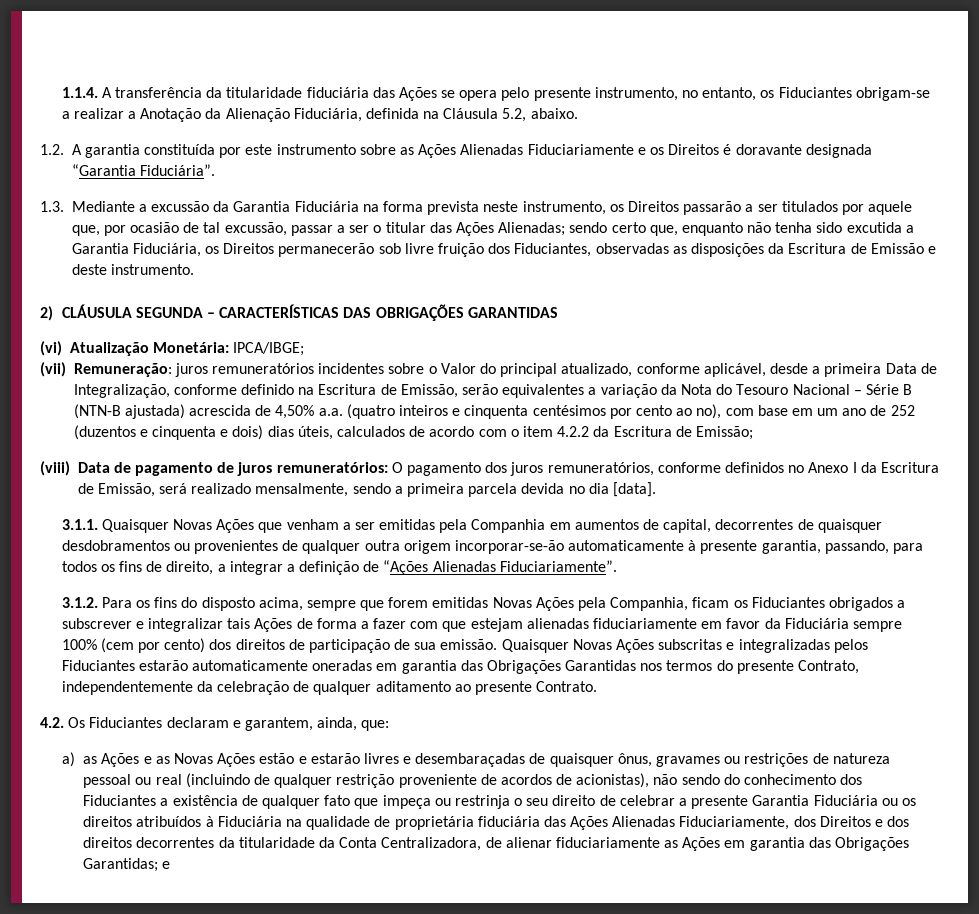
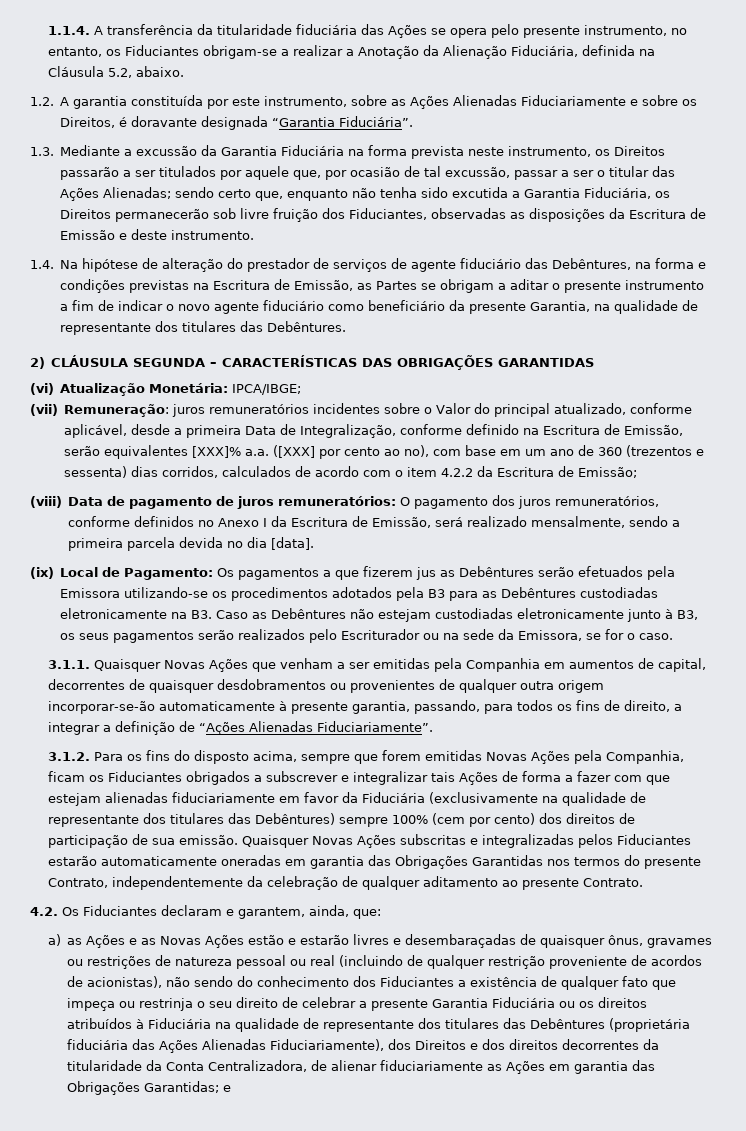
[276,144,356,155] instrumento -> [264,96,348,107] instrumento,
[649,144,720,155] os Direitos -> [642,95,698,106] [60,117,116,128] sobre os Direitos,
(194, 269) none -> [30,258,707,272] [60,279,705,293] [60,300,699,314] [60,321,347,335] // 1.4. Na hipótese de alteração do prestador de serviços de agente fiduciário das Debêntures, na forma e condições previstas na Escritura de Emissão, as Partes se obrigam a aditar o presente instrumento a fim de indicar o novo agente fiduciário como beneficiário da presente Garantia, na qualidade de representante dos titulares das Debêntures.
[588,384,913,398] [73,404,606,419] a variação da Nota do Tesouro Nacional – Série B (NTN-B ajustada) acrescida de 4,50% a.a. (quatro inteiros e cinquenta centésimos -> [192,445,316,458] [XXX]% a.a. ([XXX]
[890,405,915,416] [73,425,333,440] 252 (duzentos e cinquenta e dois) dias úteis, -> [598,445,705,457] [64,466,219,478] 360 (trezentos e sessenta) dias corridos,
(656, 489) none -> [30,566,676,580] [60,587,659,601] [60,608,699,622] [60,629,674,643] // (ix) Local de Pagamento: Os pagamentos a que fizerem jus as Debêntures serão efetuados pela Emissora utilizando-se os procedimentos adotados pela B3 para as Debêntures custodiadas eletronicamente na B3. Caso as Debêntures não estejam custodiadas eletronicamente junto à B3, os seus pagamentos serão realizados pelo Escriturador ou na sede da Emissora, se for o caso.
(849, 623) none -> [429,792,647,806] [48,813,336,827] (exclusivamente na qualidade de representante dos titulares das Debêntures)
[394,816,474,830] proprietária -> [323,1018,691,1032] representante dos titulares das Debêntures (proprietária
[679,816,790,830] Fiduciariamente, -> [270,1039,385,1051] Fiduciariamente),

